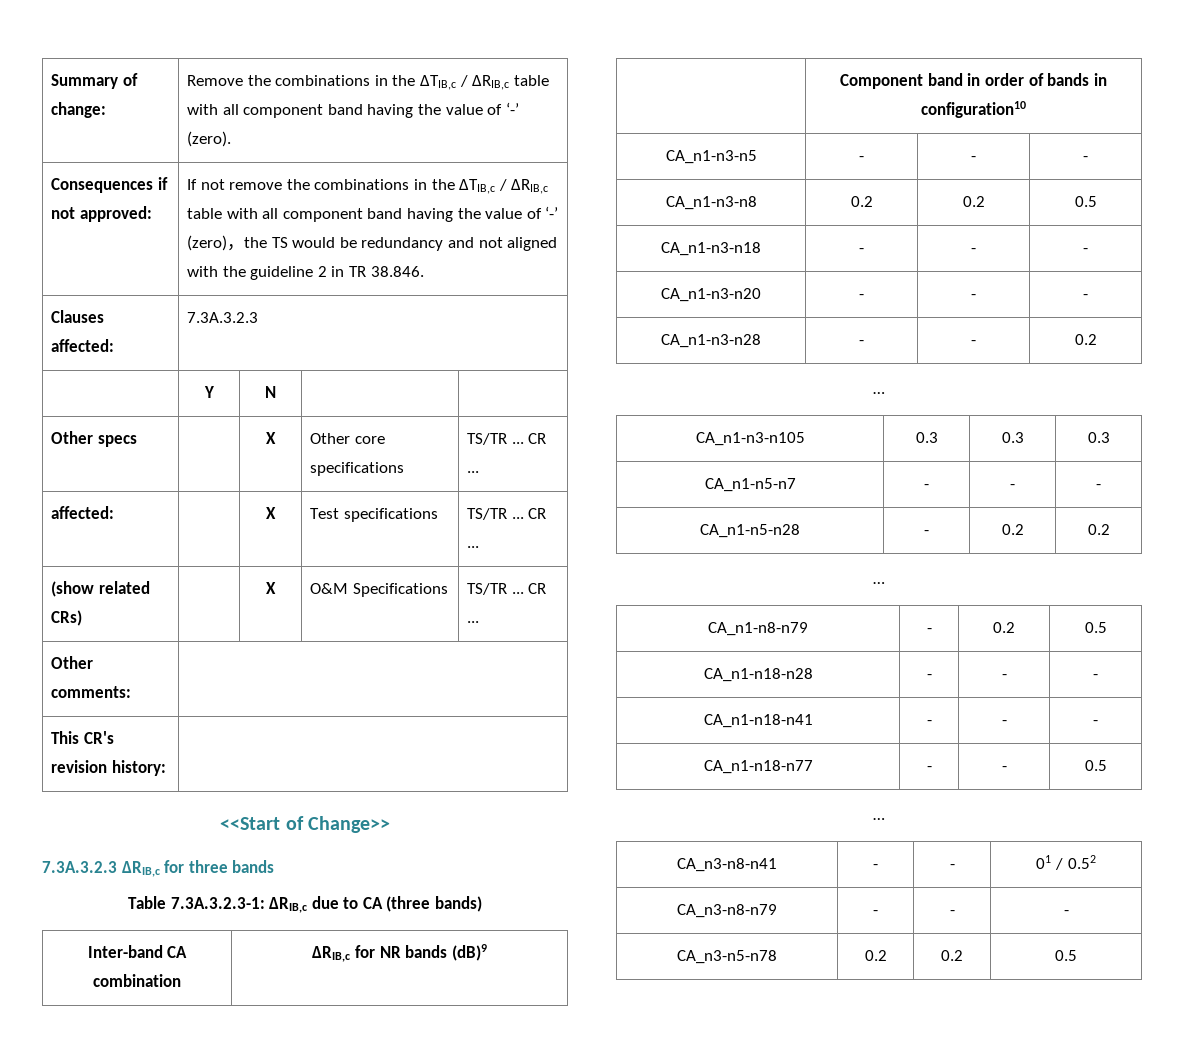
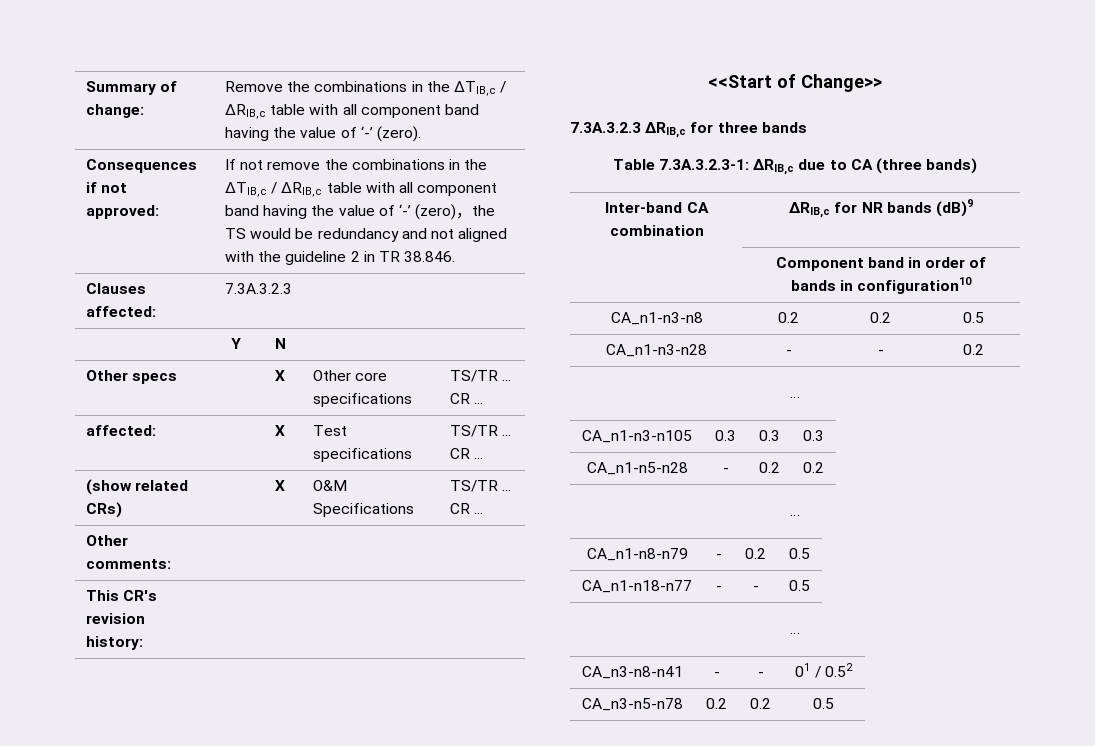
[665,150,757,164] [859,156,864,161] [971,156,976,161] [1083,156,1088,161] // CA_n1-n3-n5 | - | - | - -> (973, 285) none
[661,242,761,256] [859,248,864,253] [971,248,976,253] [1083,248,1088,253] [661,288,761,302] [859,294,864,299] [971,294,976,299] [1083,294,1088,299] // CA_n1-n3-n18 | - | - | - // CA_n1-n3-n20 | - | - | - -> (984, 317) none
[704,478,796,492] [924,484,929,489] [1010,484,1015,489] [1096,484,1101,489] // CA_n1-n5-n7 | - | - | - -> (824, 435) none
[703,668,813,682] [926,674,932,679] [1001,674,1007,679] [1093,674,1098,679] [703,714,813,728] [926,720,932,725] [1001,720,1007,725] [1093,720,1098,725] // CA_n1-n18-n28 | - | - | - // CA_n1-n18-n41 | - | - | - -> (810, 553) none
[677,904,777,918] [873,910,878,915] [949,910,955,915] [1063,910,1069,915] // CA_n3-n8-n79 | - | - | - -> (853, 670) none

